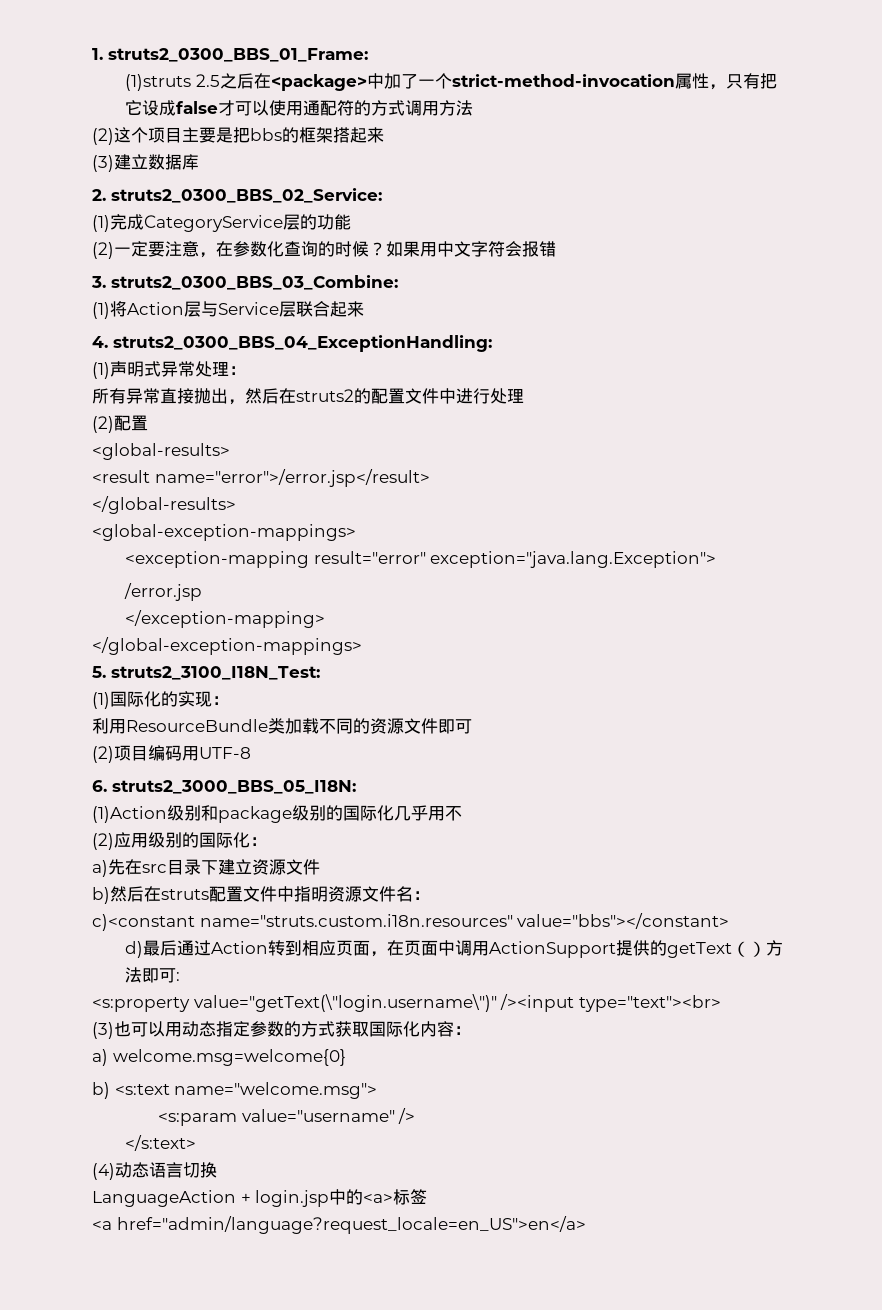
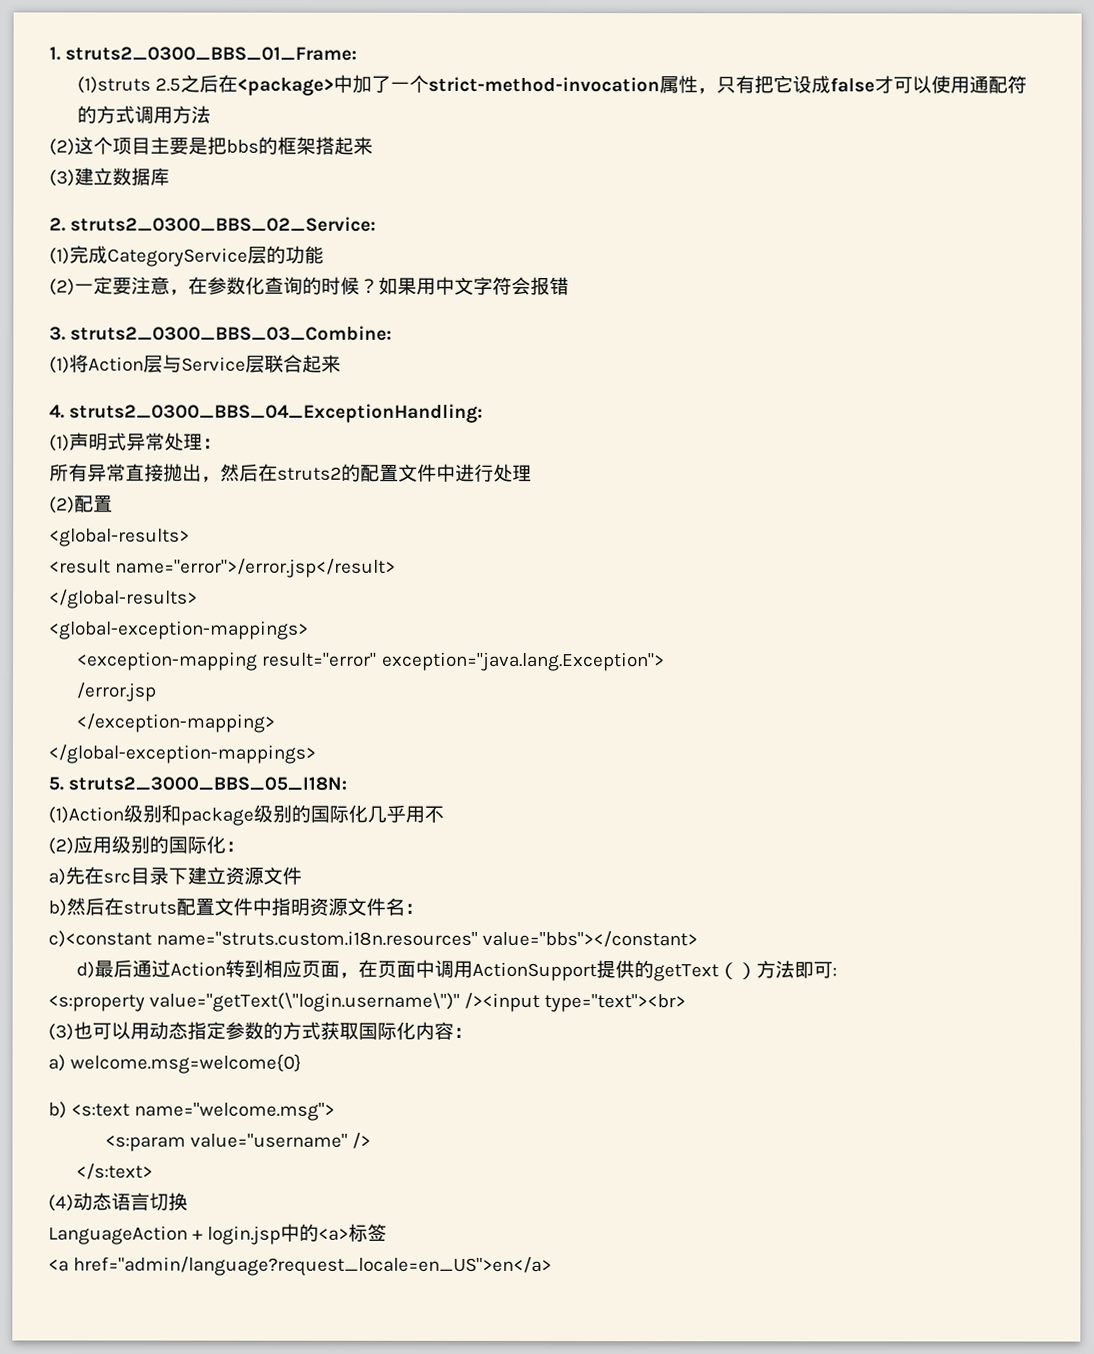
[110,666,320,680] [92,691,229,709] [92,718,472,734] [92,745,251,763] [92,780,107,792] struts2_3100_I18N_Test: // (1)国际化的实现： // 利用ResourceBundle类加载不同的资源文件即可 // (2)项目编码用UTF-8 // 6. -> (64, 783) none

